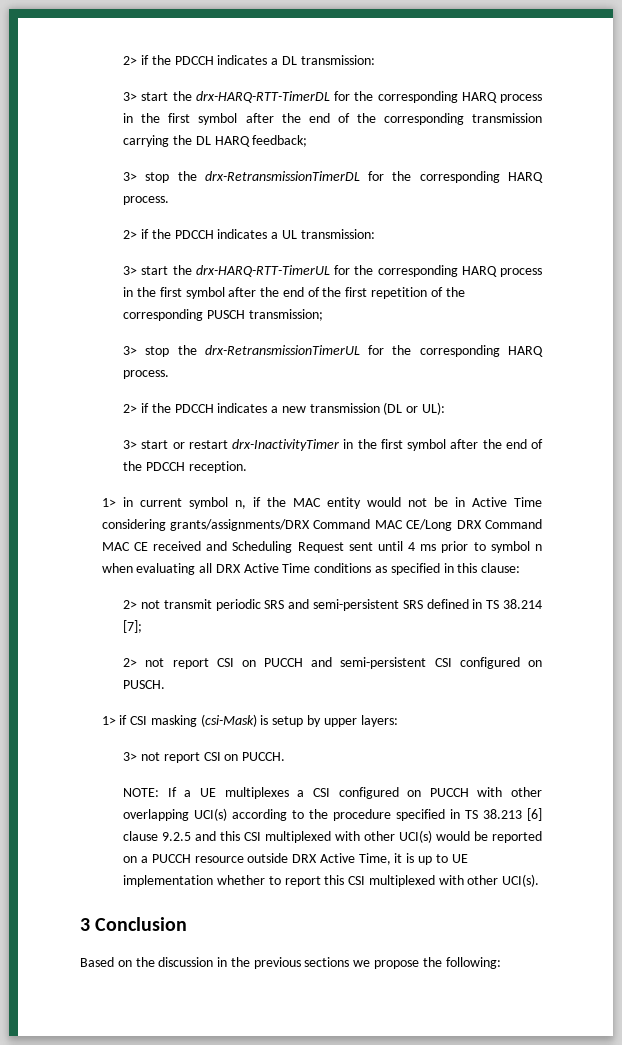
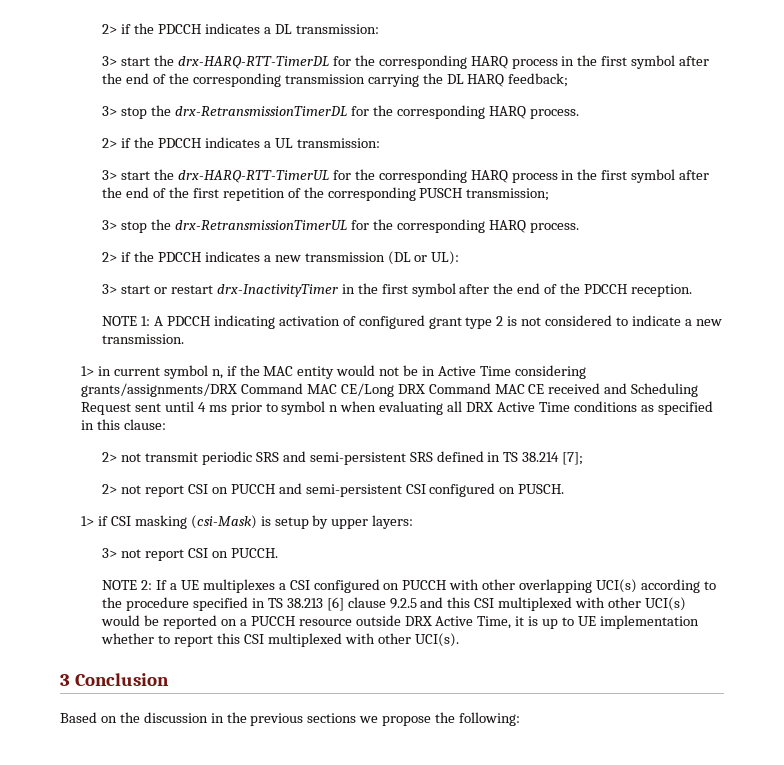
(247, 467) none -> [102,315,722,329] [102,334,185,344] // NOTE 1: A PDCCH indicating activation of configured grant type 2 is not considered to indicate a new transmission.
[123,788,160,797] NOTE: -> [102,580,153,590] NOTE 2:

